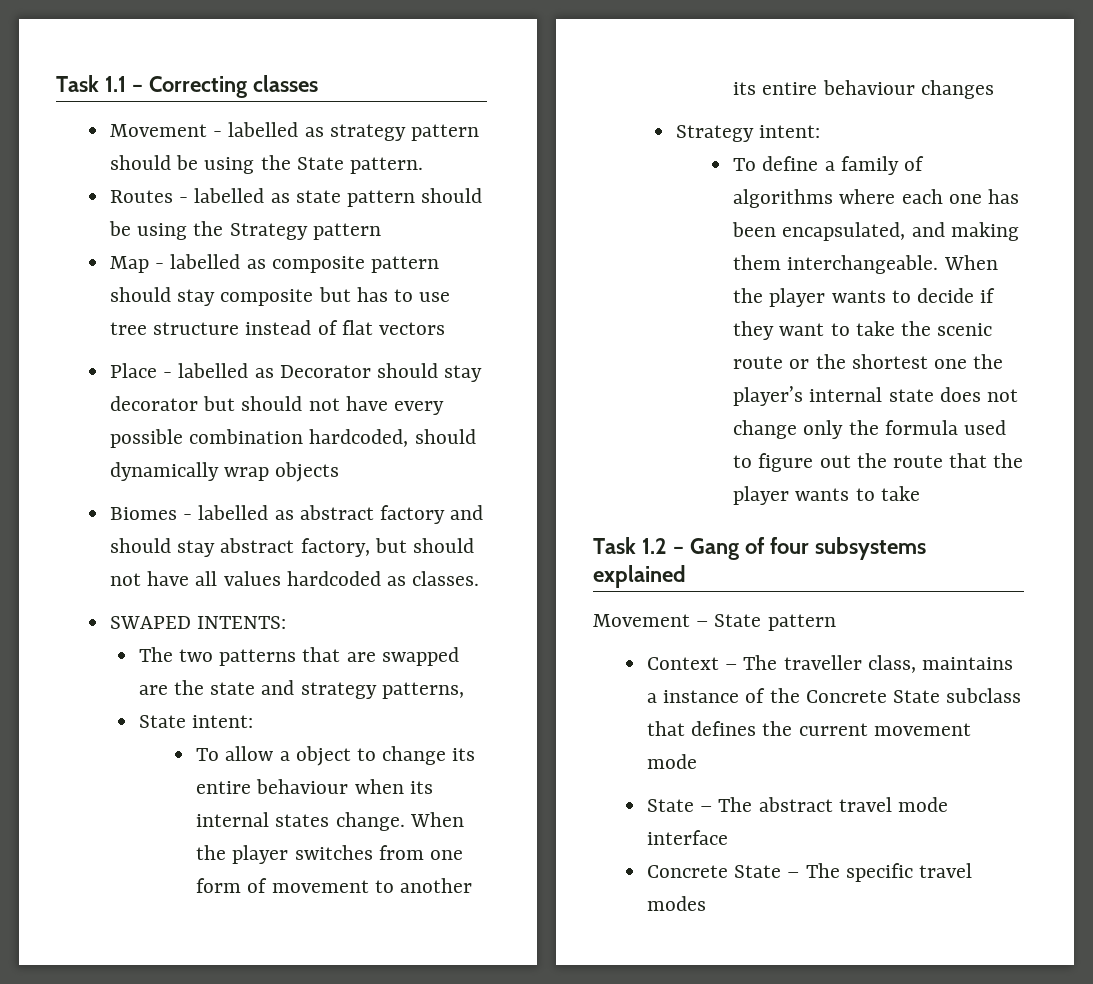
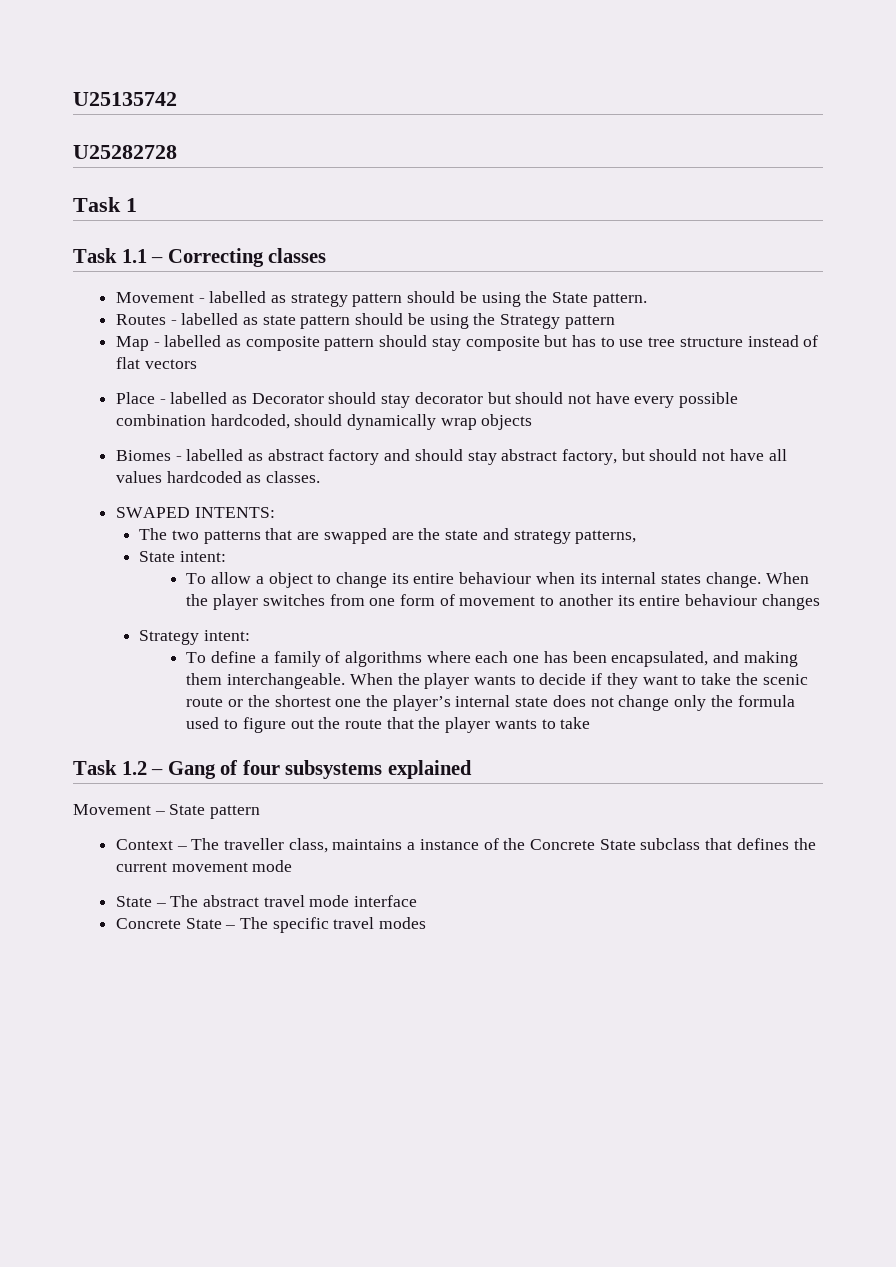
(56, 83) none -> [73,92,177,106] [73,145,177,159] [73,197,137,212] U25135742 // U25282728 // Task 1 //

